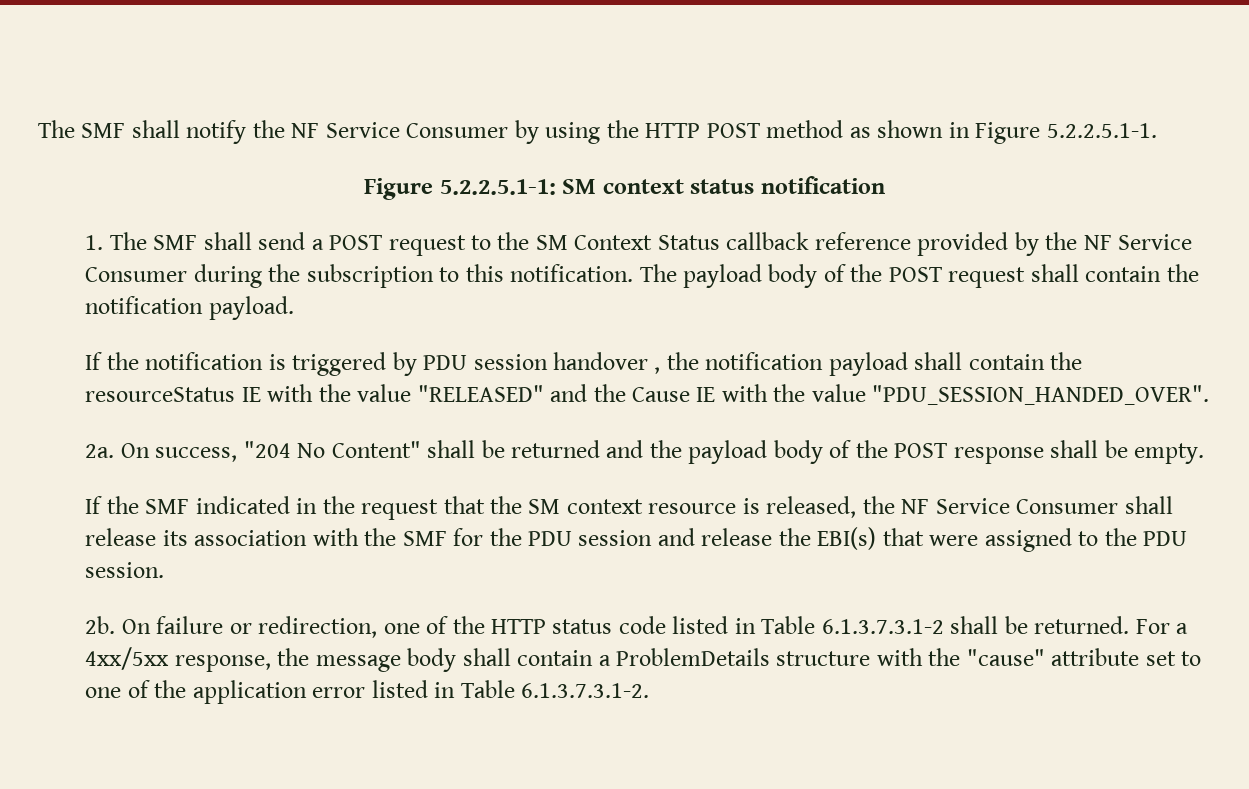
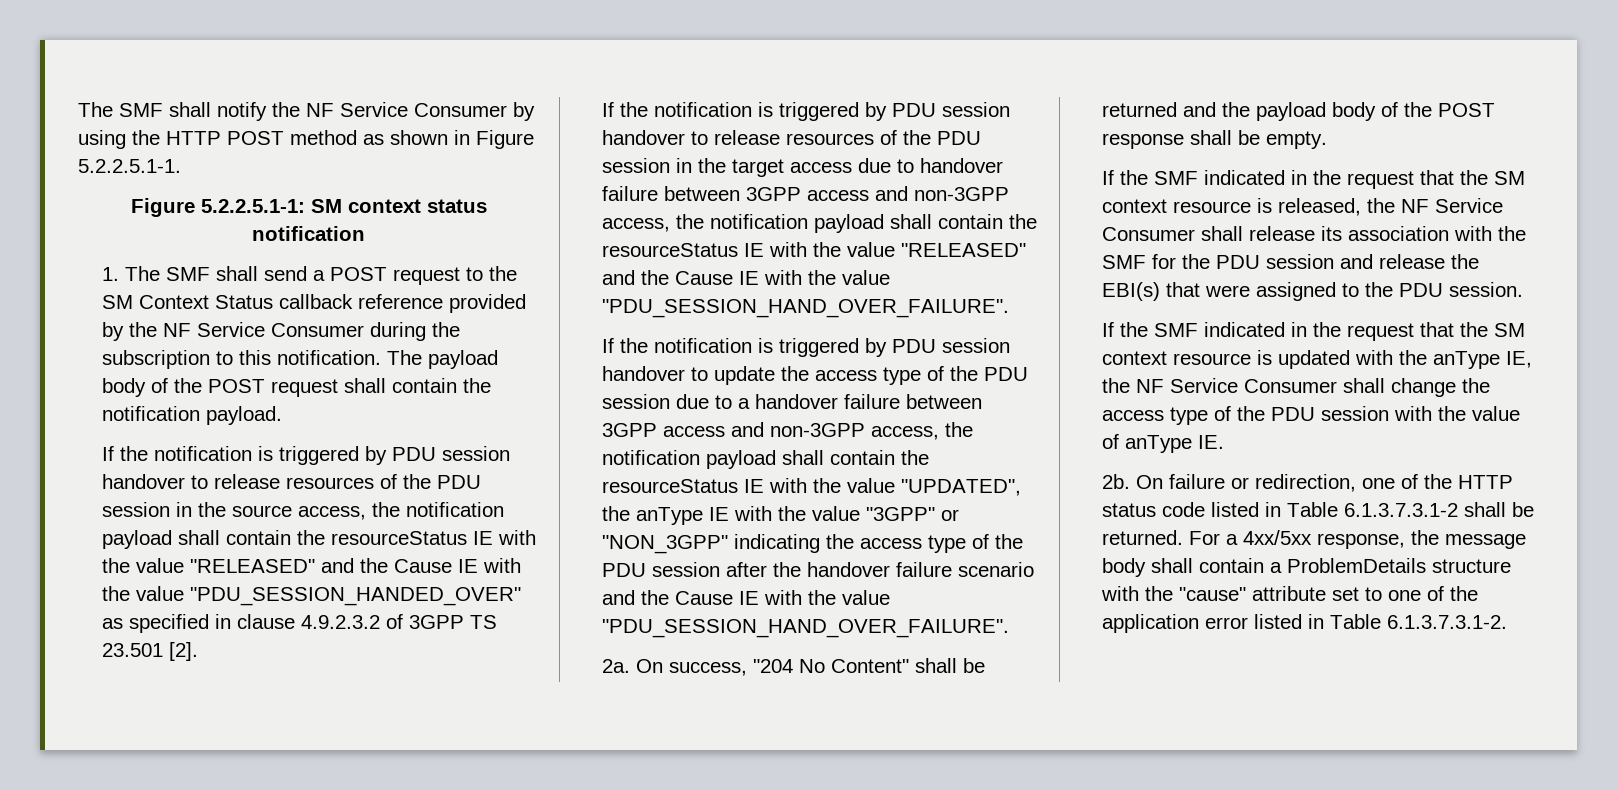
[654,367,661,374] , -> [191,474,482,489] [102,502,367,520] to release resources of the PDU session in the source access,
[872,385,1210,405] "PDU_SESSION_HANDED_OVER". -> [190,587,522,606] [102,614,498,633] [102,642,199,661] [602,102,1011,121] [602,130,982,145] [602,158,1004,177] [602,186,1010,201] [602,214,1038,233] [602,242,1027,257] [602,270,891,285] [602,299,1010,318] [602,338,1011,357] [602,366,1029,385] [602,394,983,409] [602,422,974,440] [602,450,930,469] [602,478,1022,496] [602,506,960,525] [602,534,1024,554] [602,562,1035,577] [602,590,891,605] [602,619,1010,638] "PDU_SESSION_HANDED_OVER" as specified in clause 4.9.2.3.2 of 3GPP TS 23.501 [2]. // If the notification is triggered by PDU session handover to release resources of the PDU session in the target access due to handover failure between 3GPP access and non-3GPP access, the notification payload shall contain the resourceStatus IE with the value "RELEASED" and the Cause IE with the value "PDU_SESSION_HAND_OVER_FAILURE". // If the notification is triggered by PDU session handover to update the access type of the PDU session due to a handover failure between 3GPP access and non-3GPP access, the notification payload shall contain the resourceStatus IE with the value "UPDATED", the anType IE with the value "3GPP" or "NON_3GPP" indicating the access type of the PDU session after the handover failure scenario and the Cause IE with the value "PDU_SESSION_HAND_OVER_FAILURE".
(165, 570) none -> [1102,322,1526,341] [1102,350,1533,369] [1102,378,1491,397] [1102,406,1521,425] [1102,434,1225,453] // If the SMF indicated in the request that the SM context resource is updated with the anType IE, the NF Service Consumer shall change the access type of the PDU session with the value of anType IE.

